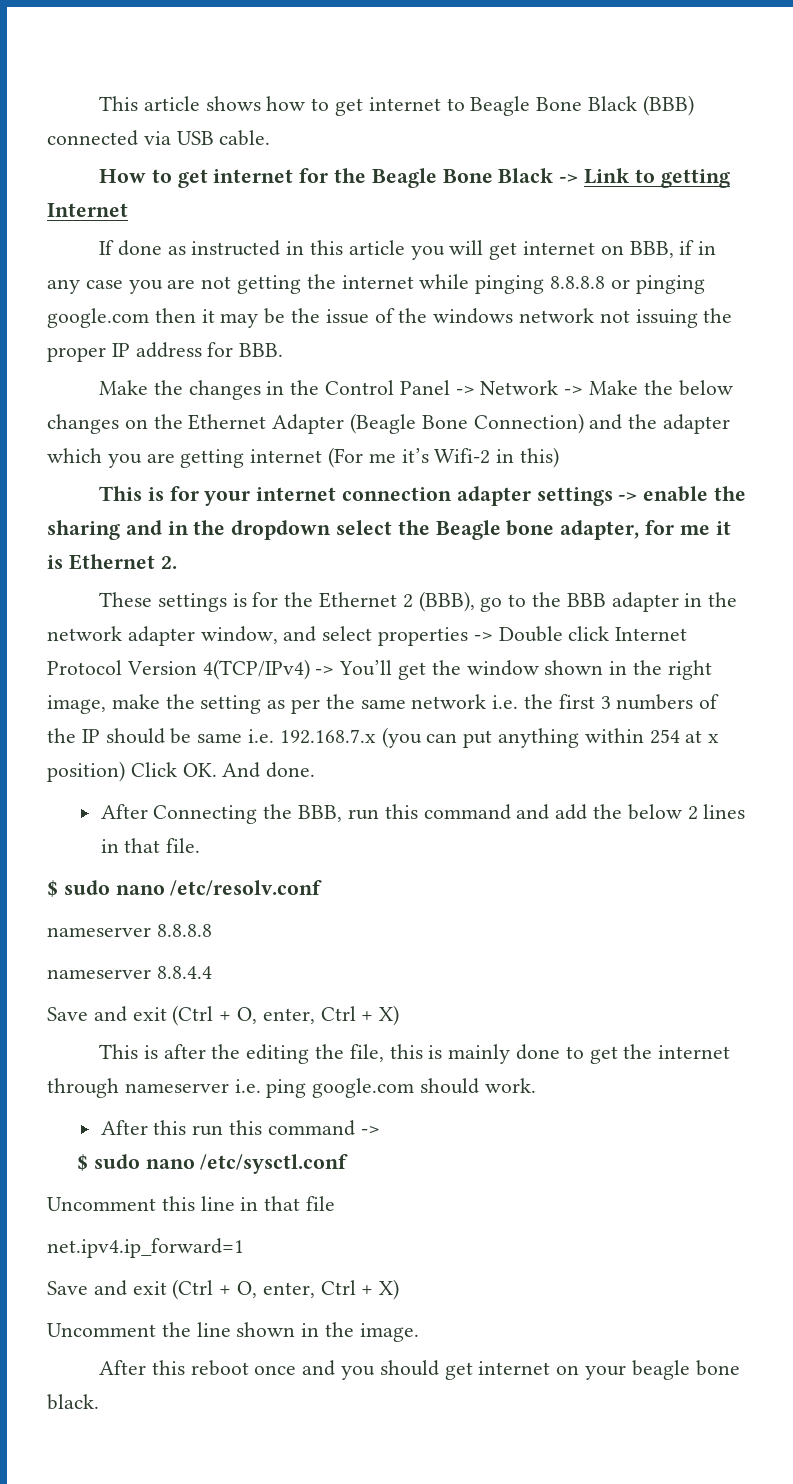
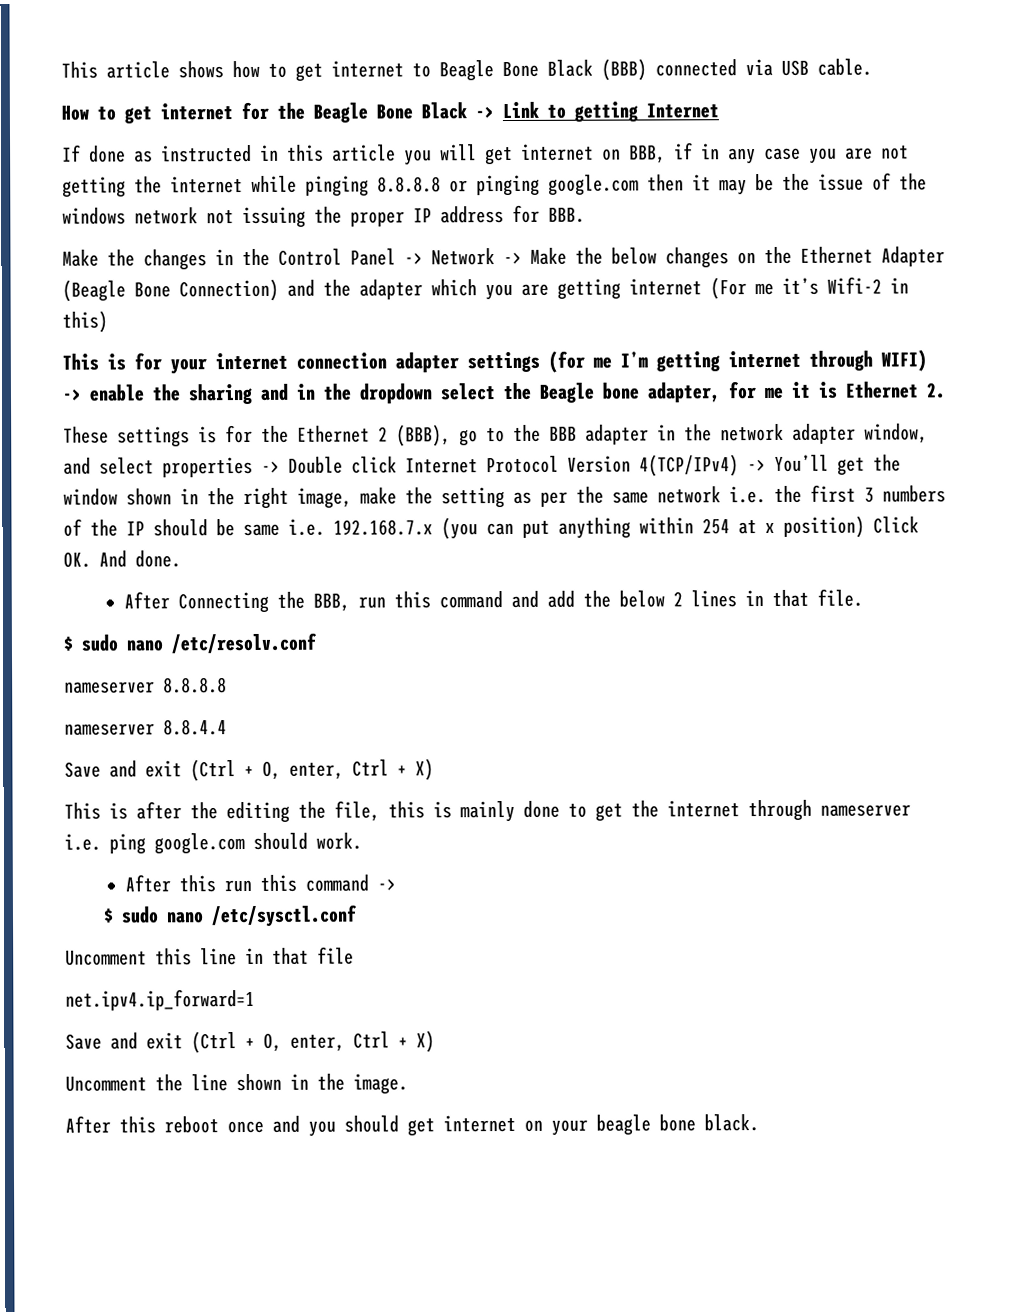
(613, 496) none -> [548,349,927,373] (for me I’m getting internet through WIFI)

